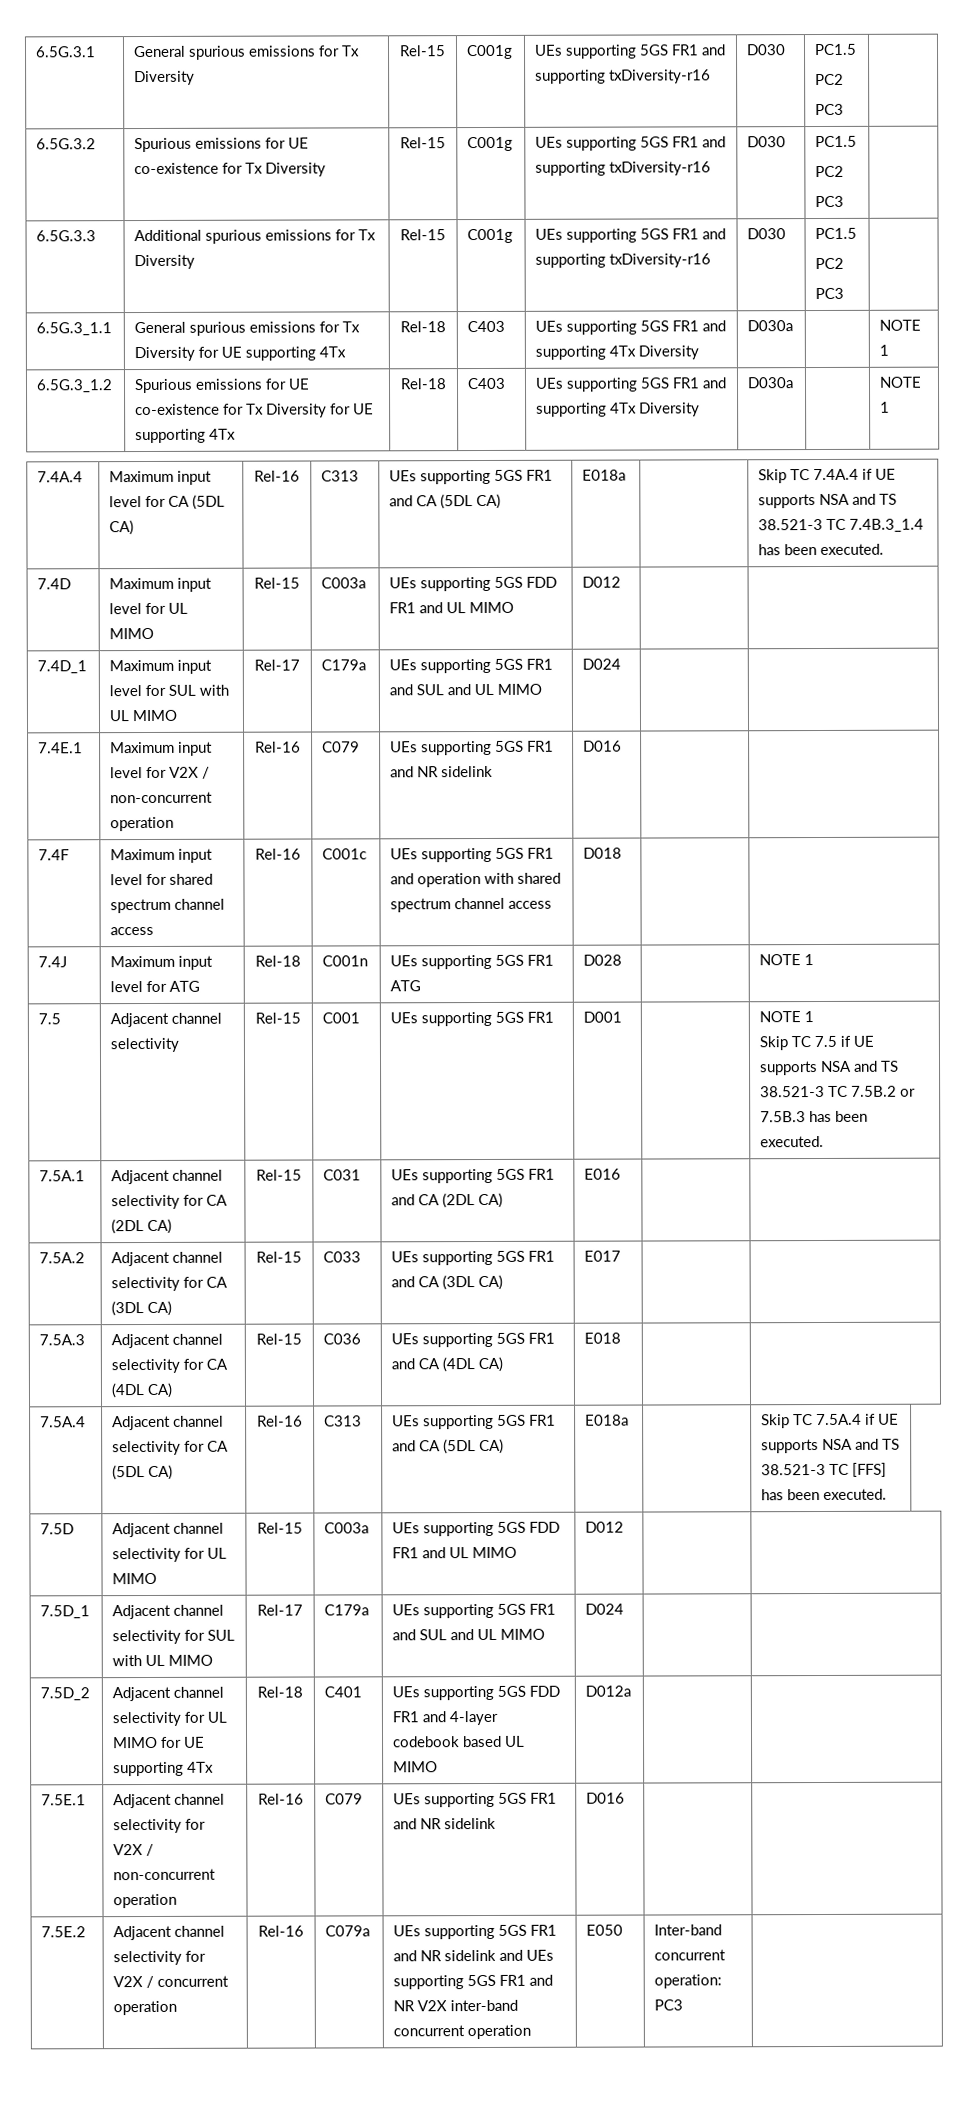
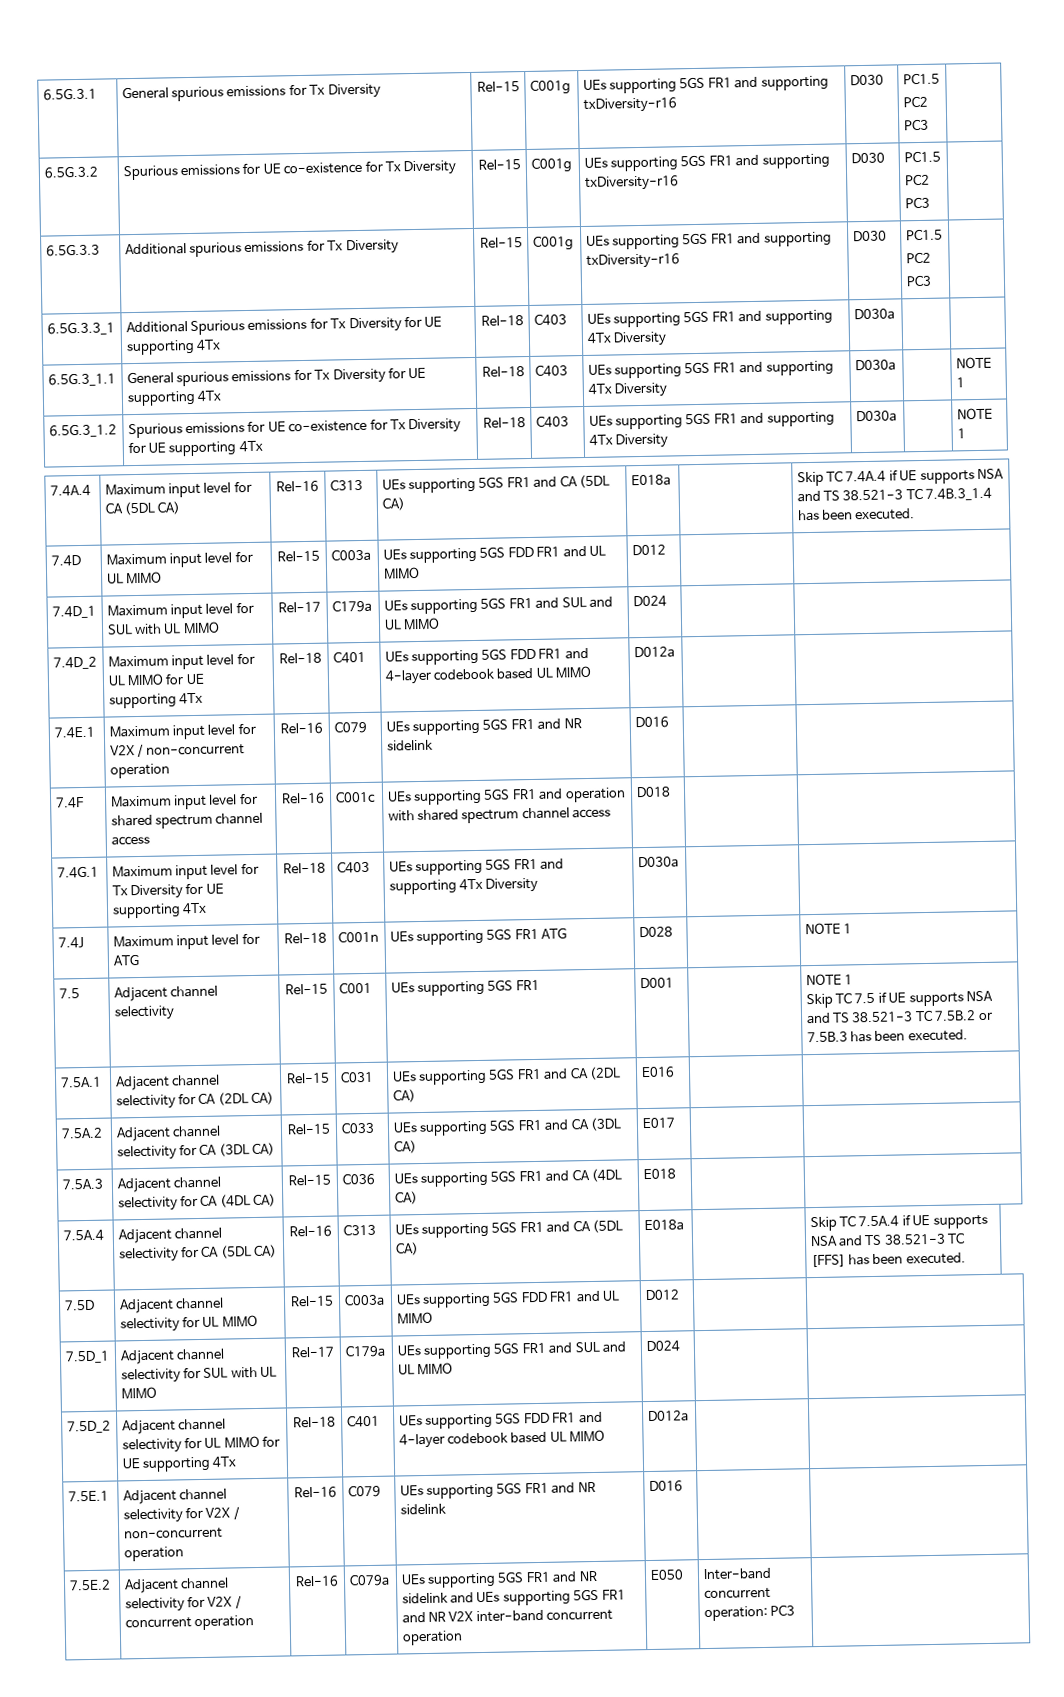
(845, 293) none -> [46,321,115,336] [125,315,443,335] [125,339,222,356] [480,315,524,326] [533,313,567,326] [586,309,833,328] [586,331,668,347] [853,308,895,321] // 6.5G.3.3_1 | Additional Spurious emissions for Tx Diversity for UE supporting 4Tx | Rel-18 | C403 | UEs supporting 5GS FR1 and supporting 4Tx Diversity | D030a | |
(622, 664) none -> [52,656,97,670] [107,652,255,670] [107,673,205,687] [108,692,204,709] [279,652,322,664] [332,650,366,664] [384,647,589,666] [384,665,592,685] [633,646,675,659] // 7.4D_2 | Maximum input level for UL MIMO for UE supporting 4Tx | Rel-18 | C401 | UEs supporting 5GS FDD FR1 and 4-layer codebook based UL MIMO | D012a | |
(623, 853) none -> [56,865,99,879] [111,862,259,880] [111,882,224,900] [111,902,208,919] [283,862,326,874] [336,860,370,874] [388,858,565,876] [388,877,539,895] [637,856,679,869] // 7.4G.1 | Maximum input level for Tx Diversity for UE supporting 4Tx | Rel-18 | C403 | UEs supporting 5GS FR1 and supporting 4Tx Diversity | D030a | |

